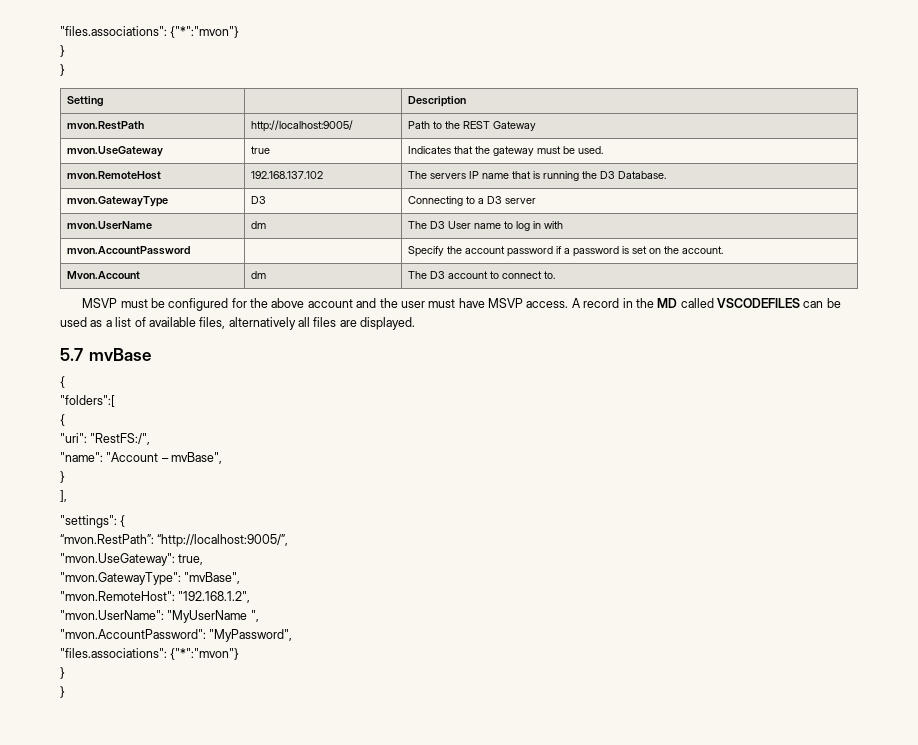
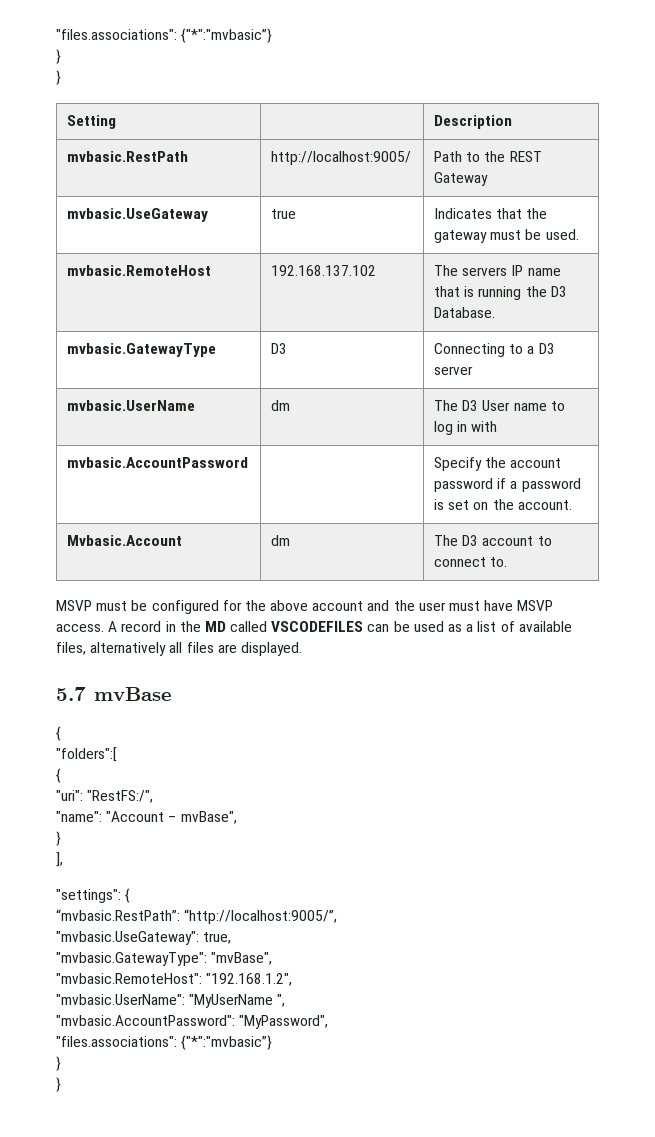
[60,26,240,38] "files.associations": {"*":"mvon"} -> [56,28,273,43] "files.associations": {"*":"mvbasic”}
[66,121,144,130] mvon.RestPath -> [67,151,189,162] mvbasic.RestPath
[66,146,163,157] mvon.UseGateway -> [67,208,209,222] mvbasic.UseGateway
[66,171,161,180] mvon.RemoteHost -> [67,265,212,276] mvbasic.RemoteHost
[66,196,168,207] mvon.GatewayType -> [67,343,217,357] mvbasic.GatewayType
[66,221,152,230] mvon.UserName -> [67,400,196,411] mvbasic.UserName
[66,246,190,255] mvon.AccountPassword -> [67,457,249,468] mvbasic.AccountPassword
[66,271,140,279] Mvon.Account -> [67,535,183,546] Mvbasic.Account
[60,534,154,544] “mvon.RestPath”: -> [56,909,180,921] “mvbasic.RestPath”:
[60,553,175,566] "mvon.UseGateway": -> [56,931,199,945] "mvbasic.UseGateway":
[60,572,181,585] "mvon.GatewayType": -> [56,952,207,966] "mvbasic.GatewayType":
[60,591,175,601] "mvon.RemoteHost": -> [56,973,202,984] "mvbasic.RemoteHost":
[60,610,164,620] "mvon.UserName": -> [56,994,185,1005] "mvbasic.UserName":
[60,629,206,639] "mvon.AccountPassword": -> [56,1015,235,1026] "mvbasic.AccountPassword":
[170,648,240,660] {"*":"mvon"} -> [181,1035,273,1050] {"*":"mvbasic”}

